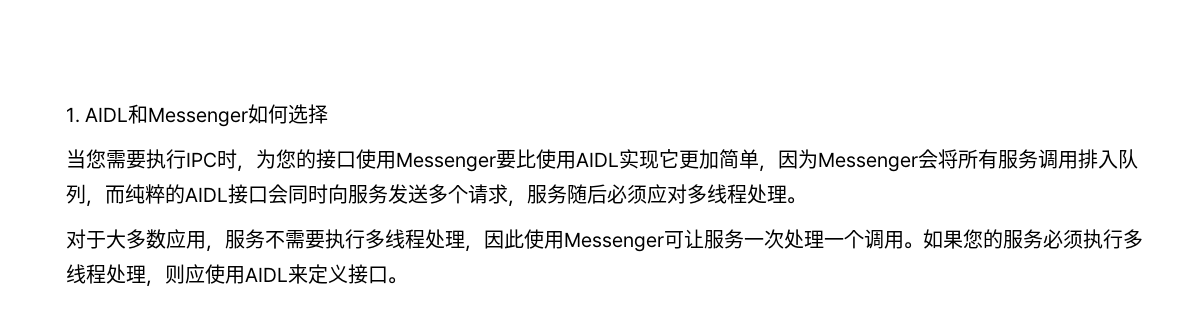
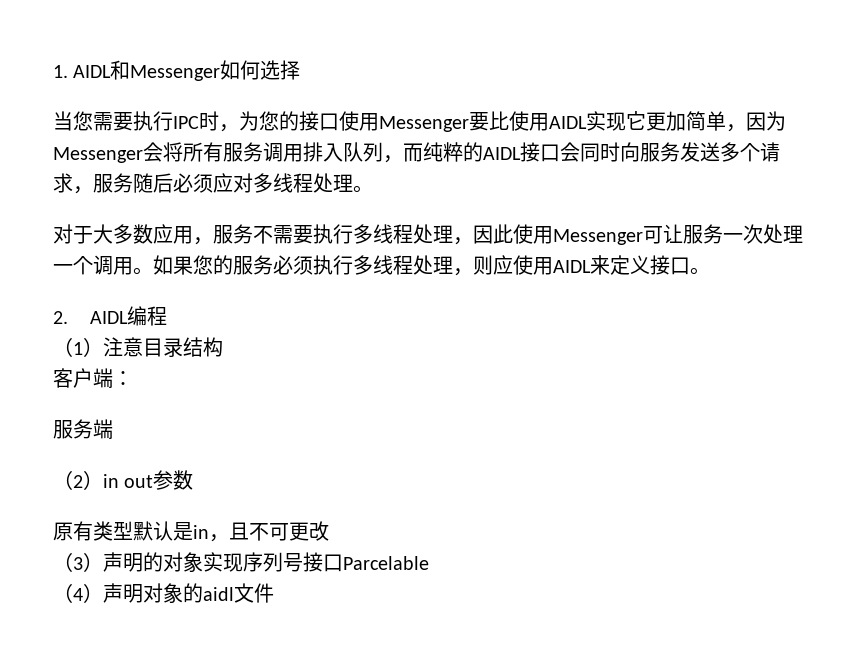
(407, 280) none -> [53,306,168,326] [53,337,223,357] [53,368,133,388] [53,419,113,439] [53,470,194,490] [53,521,329,542] [53,552,429,572] [53,583,274,603] // 2. AIDL编程 // （1）注意目录结构 // 客户端： // 服务端 // （2）in out参数 // 原有类型默认是in，且不可更改 // （3）声明的对象实现序列号接口Parcelable // （4）声明对象的aidl文件

